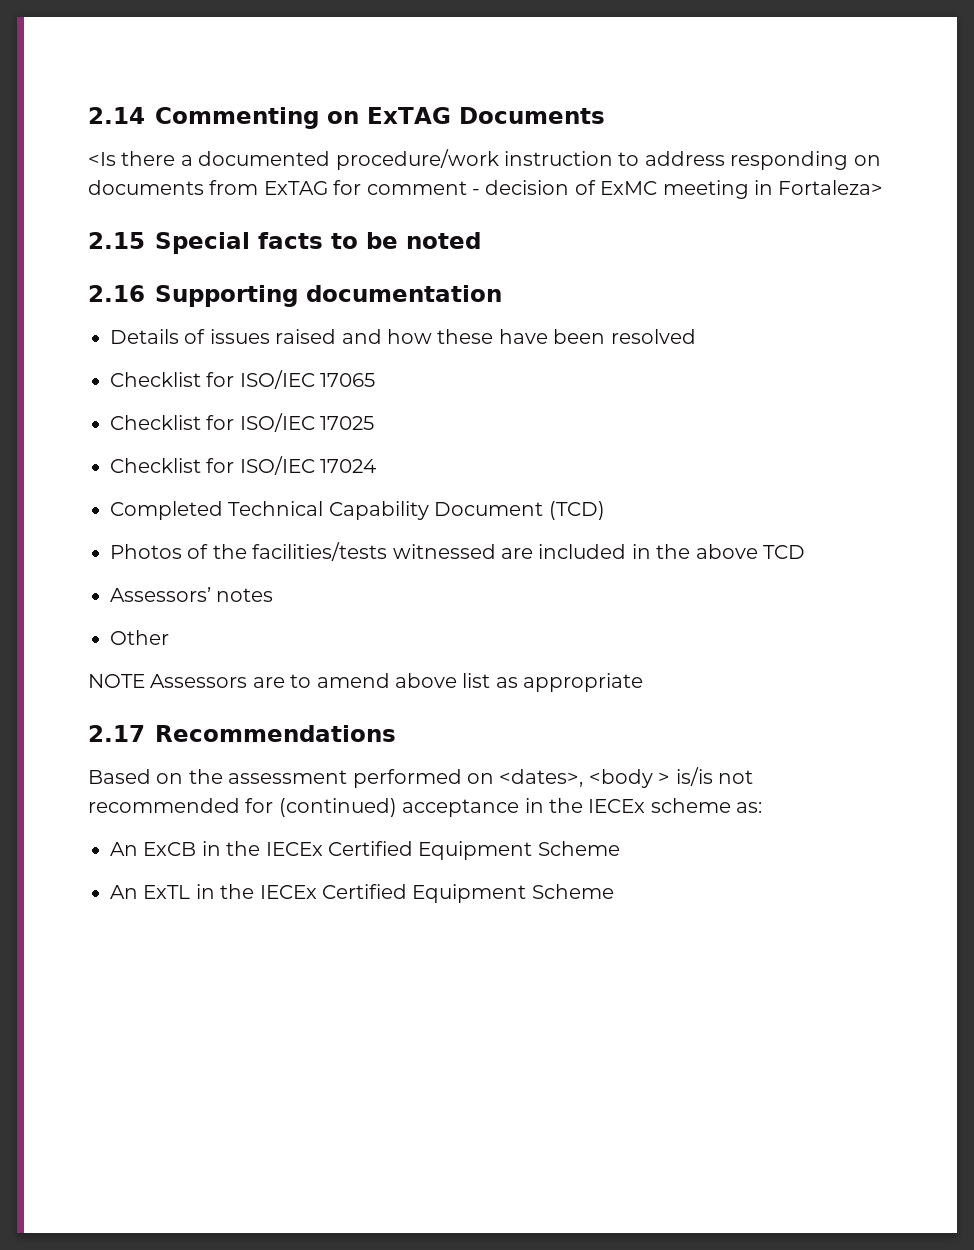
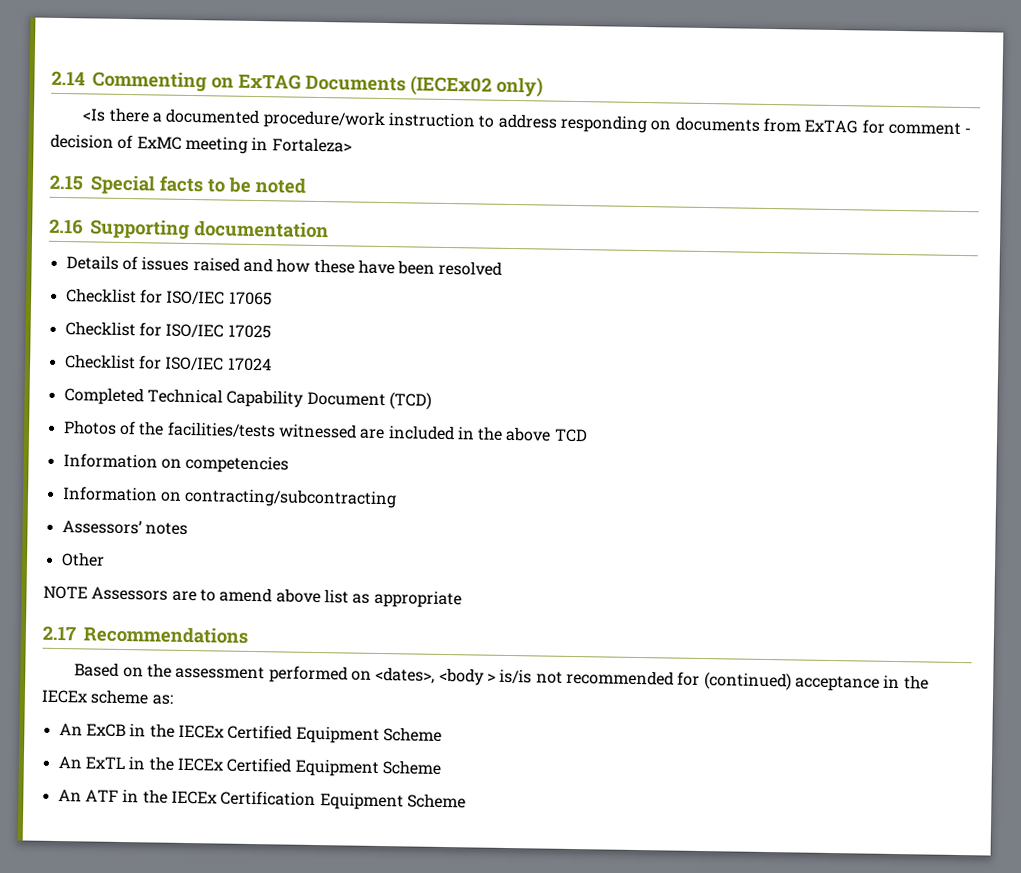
(605, 115) none -> [410,75,543,98] (IECEx02 only)
(805, 552) none -> [62,453,290,474] [61,486,398,509] // Information on competencies // Information on contracting/subcontracting
(614, 891) none -> [57,789,466,811] // An ATF in the IECEx Certification Equipment Scheme

